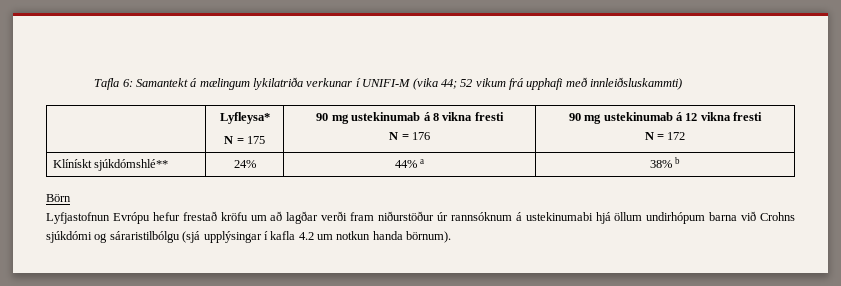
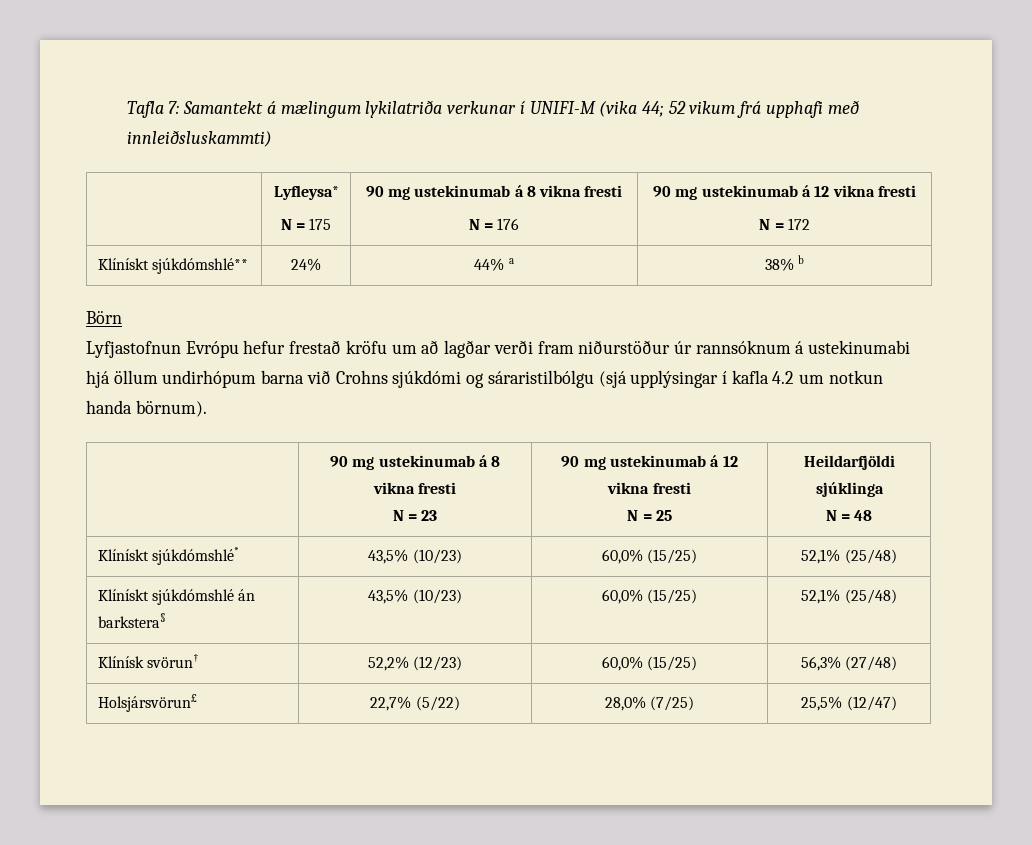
[122,79,133,87] 6: -> [168,101,180,114] 7:
(452, 237) none -> [329,455,501,470] [372,482,457,494] [392,510,438,521] [561,455,738,470] [607,482,691,494] [627,510,672,521] [803,455,895,470] [815,482,884,497] [825,510,873,521] [97,547,240,565] [368,549,462,564] [601,549,698,564] [801,549,897,564] [97,589,256,605] [97,613,166,628] [368,589,462,604] [601,589,698,604] [801,589,897,604] [97,654,200,668] [367,656,463,671] [601,656,698,671] [800,656,898,671] [97,694,197,712] [370,696,460,711] [604,696,695,711] [801,696,897,711] // | 90 mg ustekinumab á 8 vikna fresti // N = 23 | 90 mg ustekinumab á 12 vikna fresti // N = 25 | Heildarfjöldi sjúklinga // N = 48 // Klínískt sjúkdómshlé* | 43,5% (10/23) | 60,0% (15/25) | 52,1% (25/48) // Klínískt sjúkdómshlé án barkstera§ | 43,5% (10/23) | 60,0% (15/25) | 52,1% (25/48) // Klínísk svörun† | 52,2% (12/23) | 60,0% (15/25) | 56,3% (27/48) // Holsjársvörun£ | 22,7% (5/22) | 28,0% (7/25) | 25,5% (12/47)

